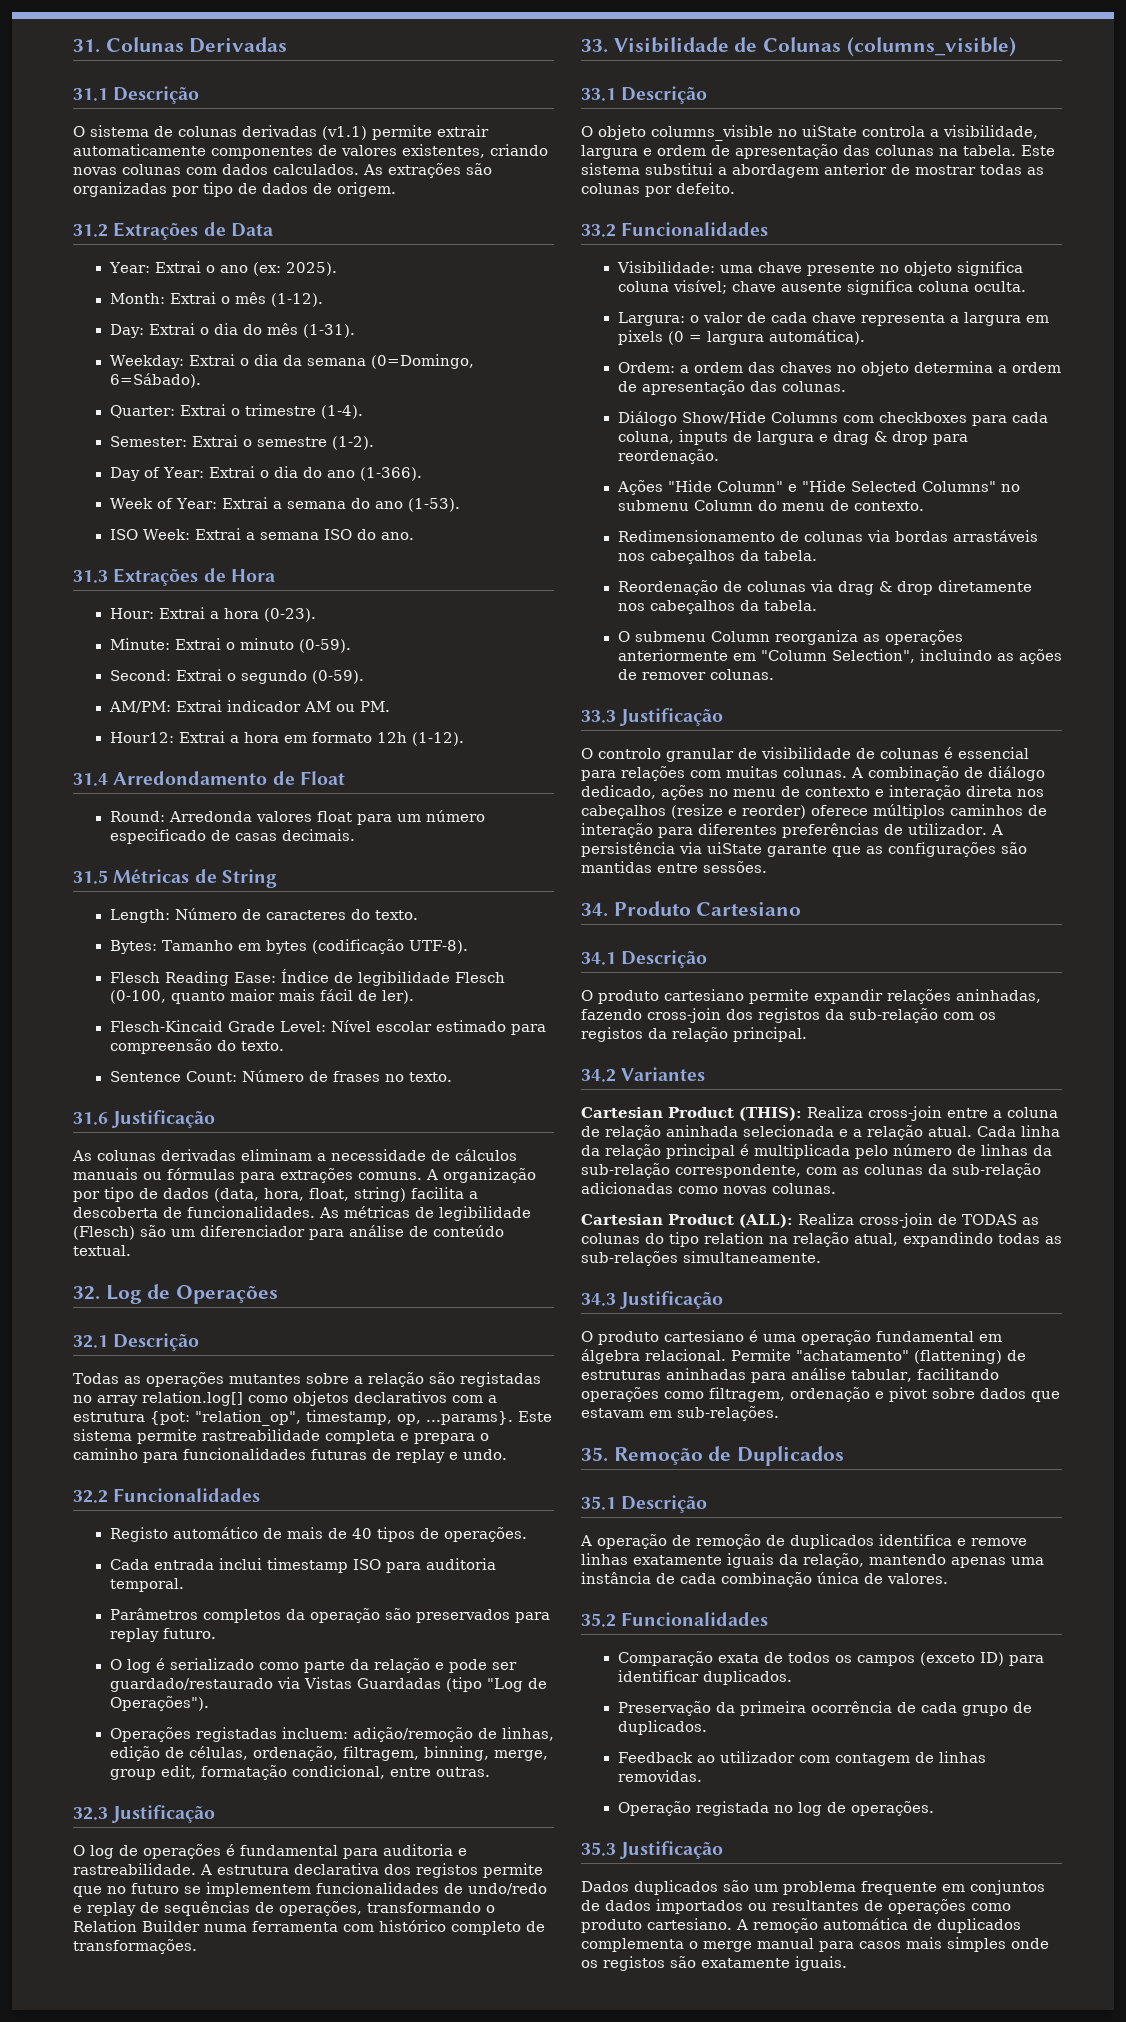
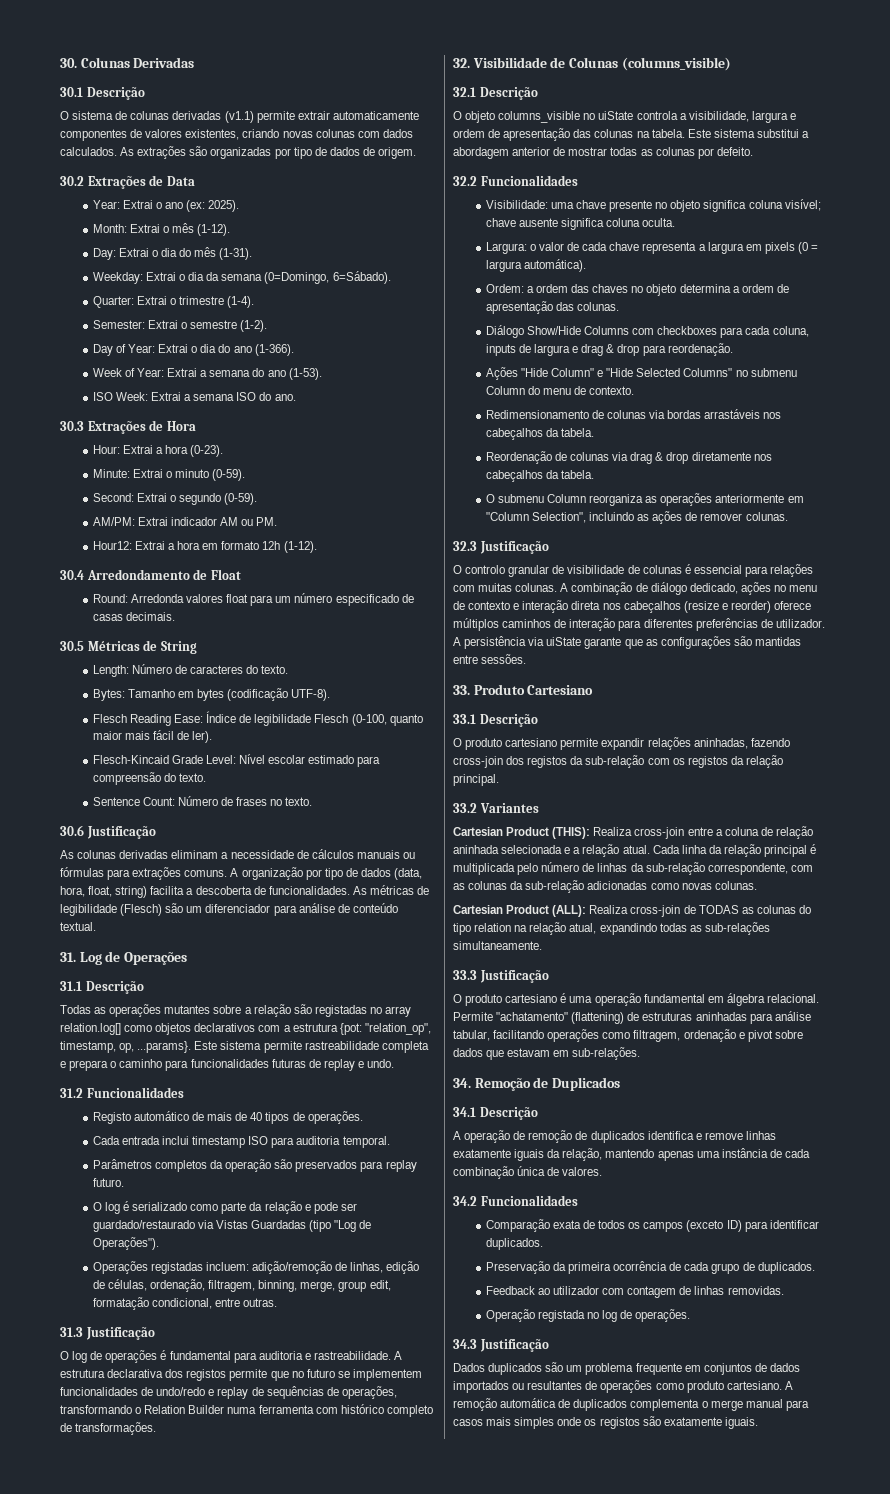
[73,39,100,52] 31. -> [60,58,77,68] 30.
[73,88,108,101] 31.1 -> [60,87,83,97] 30.1
[73,224,108,237] 31.2 -> [60,176,84,186] 30.2
[73,570,108,583] 31.3 -> [60,421,84,431] 30.3
[73,773,108,786] 31.4 -> [60,570,84,580] 30.4
[73,870,108,884] 31.5 -> [60,641,84,651] 30.5
[73,1112,108,1125] 31.6 -> [60,825,84,836] 30.6
[73,1286,100,1300] 32. -> [60,952,76,962] 31.
[73,1335,108,1348] 32.1 -> [60,981,82,991] 31.1
[73,1490,108,1503] 32.2 -> [60,1088,83,1098] 31.2
[73,1807,108,1820] 32.3 -> [60,1327,83,1337] 31.3
[581,39,608,52] 33. -> [453,58,470,68] 32.
[581,88,616,101] 33.1 -> [453,87,476,97] 32.1
[581,224,616,237] 33.2 -> [453,176,477,186] 32.2
[581,710,616,723] 33.3 -> [453,541,477,551] 32.3
[581,903,608,916] 34. -> [453,685,470,695] 33.
[581,952,616,965] 34.1 -> [453,714,476,724] 33.1
[581,1069,616,1082] 34.2 -> [453,803,477,813] 33.2
[581,1293,616,1306] 34.3 -> [453,970,477,980] 33.3
[581,1447,608,1461] 35. -> [453,1078,471,1088] 34.
[581,1496,616,1510] 35.1 -> [453,1107,476,1117] 34.1
[581,1613,616,1627] 35.2 -> [453,1196,477,1206] 34.2
[581,1842,616,1856] 35.3 -> [453,1339,477,1349] 34.3

